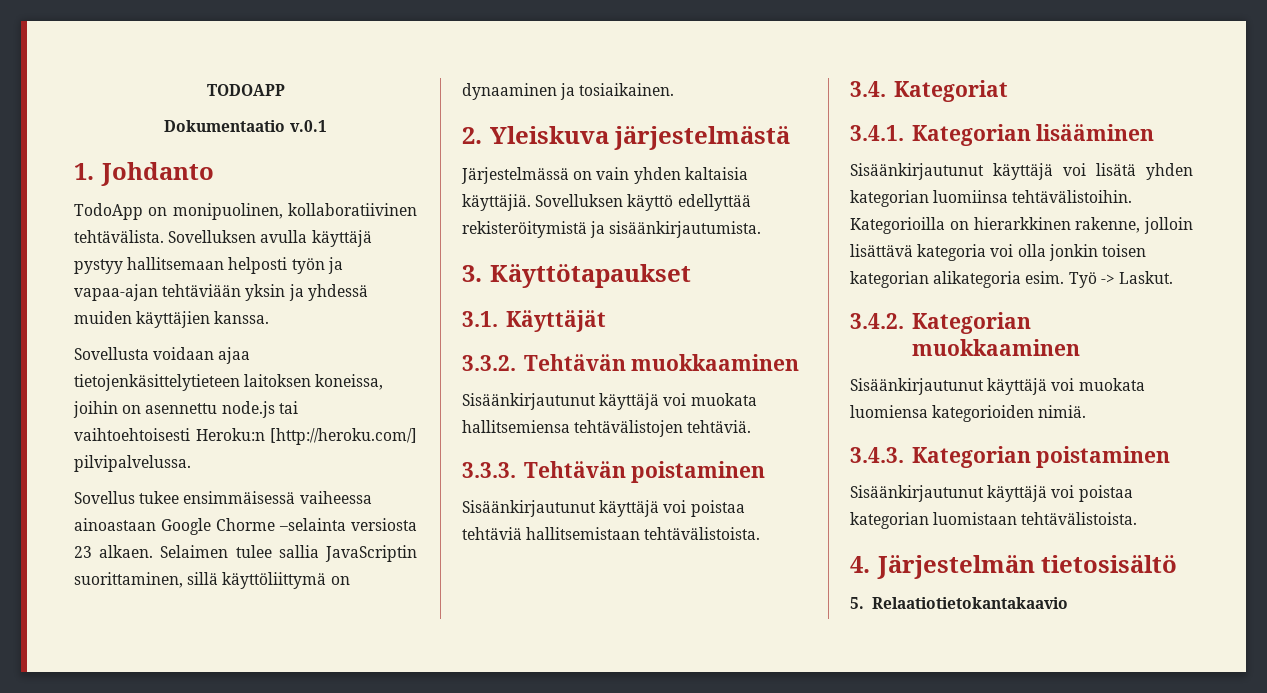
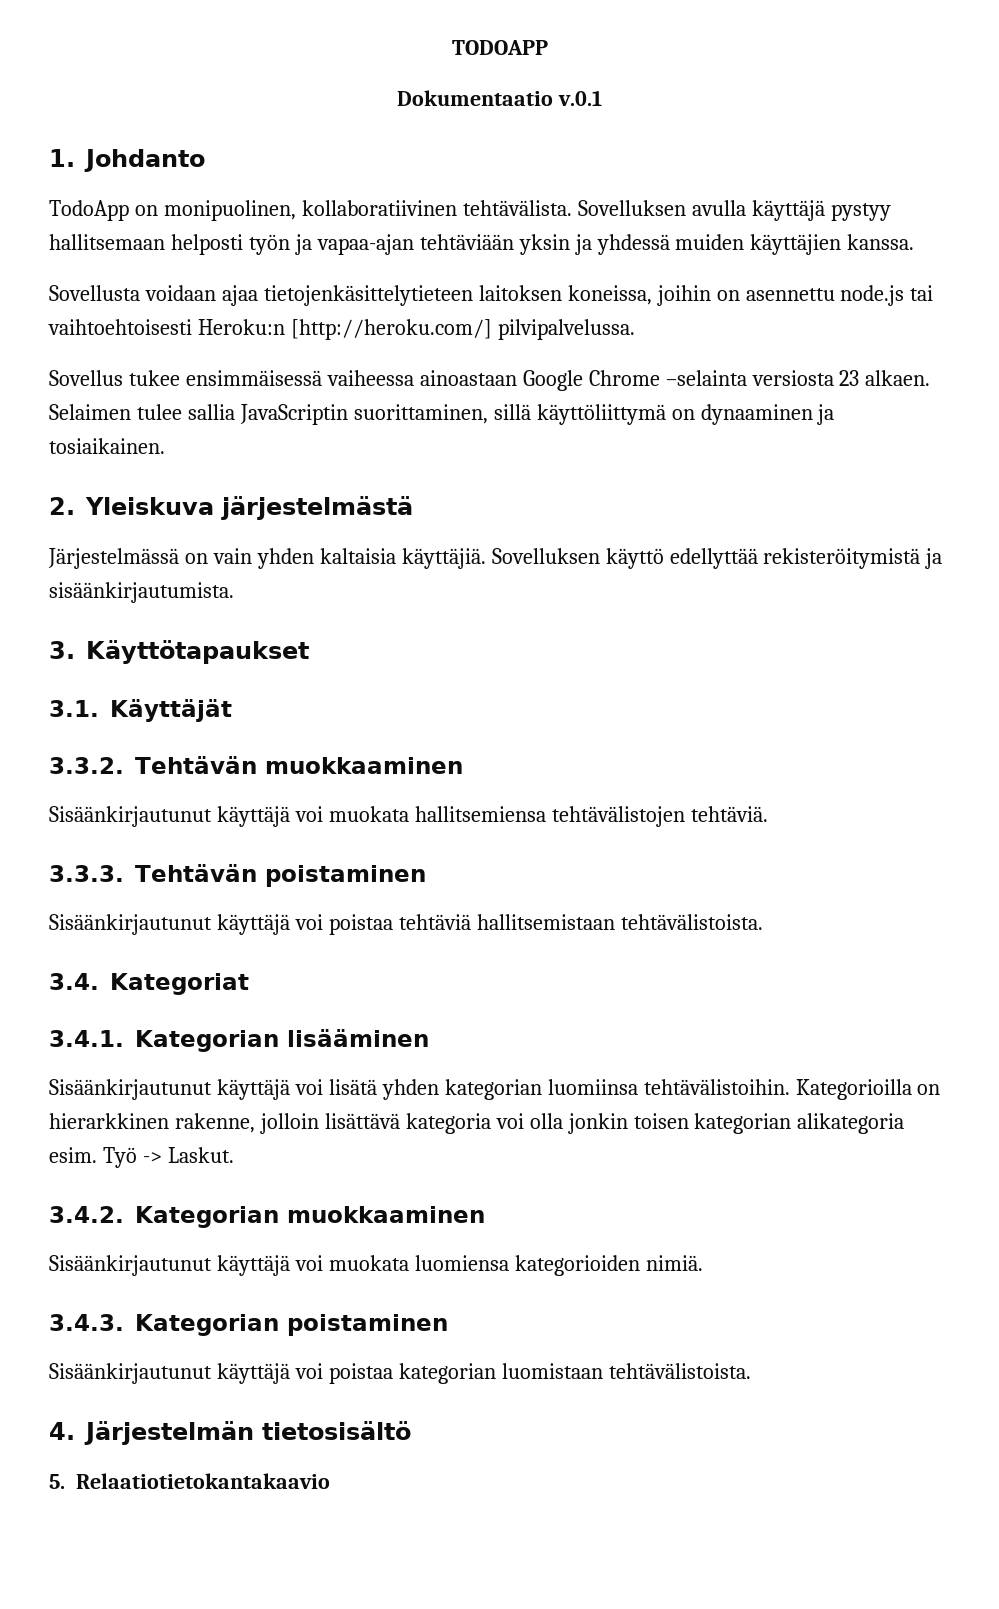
[216,518,275,531] Chorme -> [588,370,660,386] Chrome

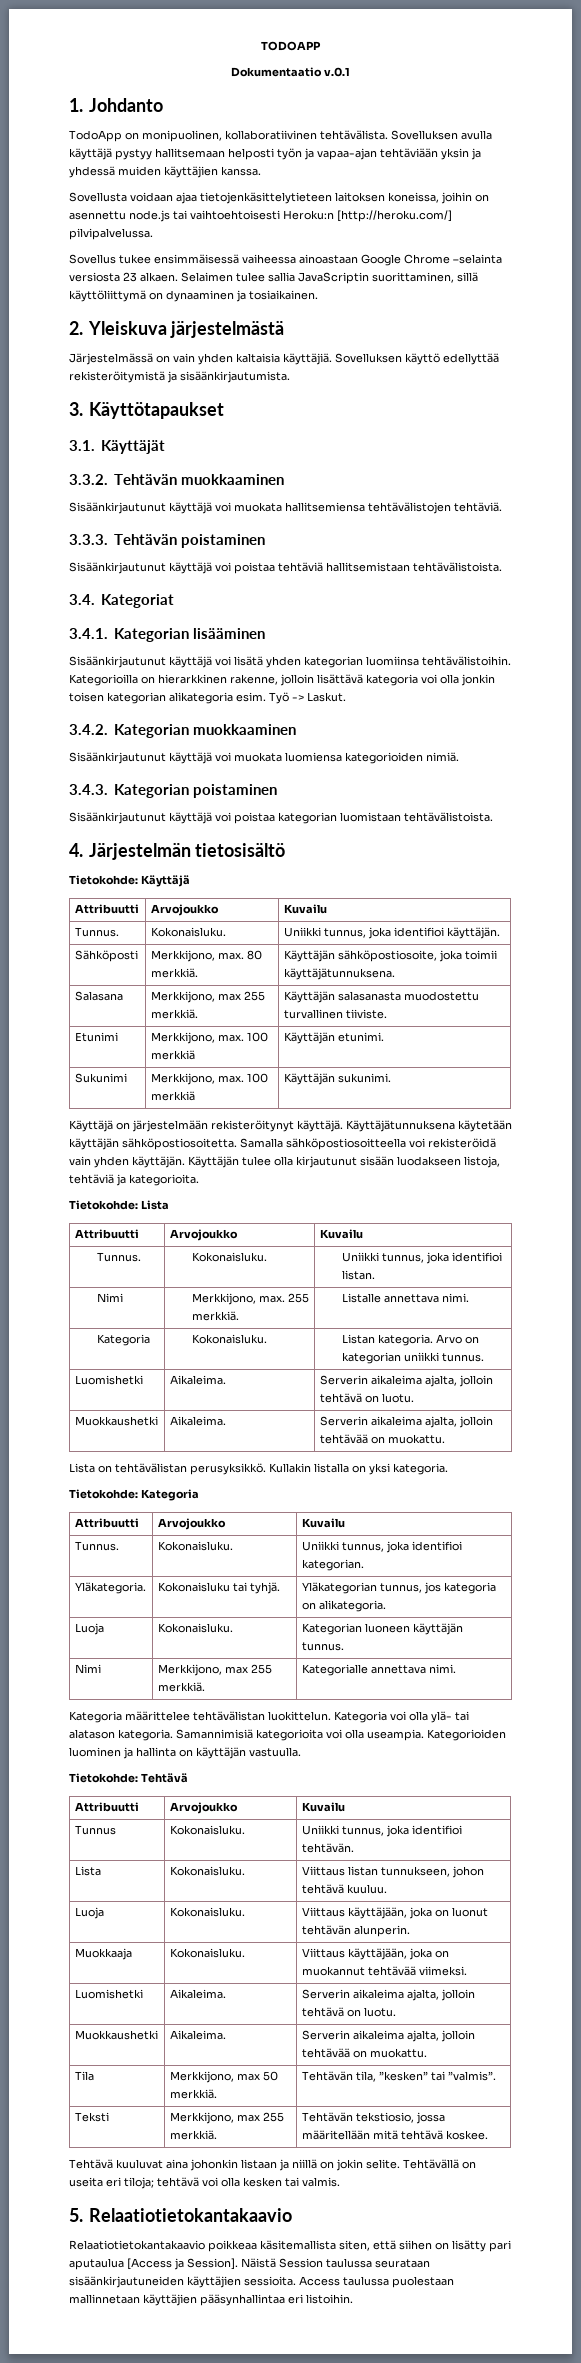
[49,1473,330,1489] 5. Relaatiotietokantakaavio -> [69,875,190,887] [74,904,139,914] [150,904,219,916] [283,904,327,914] [74,927,119,937] [150,927,226,937] [283,927,500,939] [74,950,138,962] [150,950,262,962] [150,968,198,978] [283,950,497,962] [283,968,395,980] [74,991,123,1001] [150,991,265,1003] [150,1009,198,1019] [283,991,479,1003] [283,1009,387,1019] [74,1032,118,1042] [150,1032,268,1044] [150,1050,195,1060] [283,1032,384,1044] [74,1073,127,1083] [150,1073,268,1085] [150,1091,195,1101] [283,1073,391,1085] [69,1120,512,1132] [69,1138,496,1150] [69,1156,500,1168] [69,1174,199,1186] [69,1200,169,1210] [74,1229,139,1239] [169,1229,238,1241] [319,1229,363,1239] [96,1252,141,1262] [191,1252,267,1262] [341,1252,502,1264] [341,1270,375,1280] [96,1293,123,1302] [191,1293,309,1305] [191,1311,239,1321] [341,1293,469,1303] [96,1334,150,1346] [191,1334,267,1344] [341,1334,479,1346] [341,1352,484,1364] [74,1375,143,1385] [169,1375,226,1385] [319,1375,493,1387] [319,1393,414,1403] [74,1416,158,1426] [169,1416,226,1426] [319,1416,493,1428] [319,1434,445,1444] [69,1463,448,1475] [69,1489,199,1501] [74,1518,139,1528] [157,1518,226,1530] [301,1518,345,1528] [74,1541,119,1551] [157,1541,233,1551] [301,1541,462,1553] [301,1559,364,1571] [74,1582,146,1594] [157,1582,280,1594] [301,1582,496,1594] [301,1600,386,1612] [74,1623,104,1635] [157,1623,233,1633] [301,1623,463,1635] [301,1642,344,1651] [74,1664,101,1673] [157,1664,272,1676] [157,1682,205,1692] [301,1664,456,1676] [69,1711,469,1723] [69,1729,506,1741] [69,1747,301,1759] [69,1773,188,1783] [74,1802,139,1812] [169,1802,238,1814] [301,1802,345,1812] [74,1825,116,1835] [169,1825,245,1835] [301,1825,462,1837] [301,1843,354,1853] [74,1866,101,1876] [169,1866,245,1876] [301,1866,484,1878] [301,1884,387,1894] [74,1907,104,1919] [169,1907,245,1917] [301,1907,488,1919] [301,1925,410,1937] [74,1948,132,1960] [169,1948,245,1958] [301,1948,449,1960] [301,1966,467,1976] [74,1989,143,1999] [169,1989,226,1999] [301,1989,475,2001] [301,2007,396,2017] [74,2030,158,2040] [169,2030,226,2040] [301,2030,475,2042] [301,2048,427,2058] [74,2071,94,2081] [169,2071,278,2083] [169,2089,217,2099] [301,2071,496,2082] [74,2112,109,2122] [169,2112,284,2124] [169,2130,217,2140] [301,2112,445,2124] [301,2130,488,2140] [69,2159,476,2171] [69,2177,340,2189] [69,2208,292,2222] [69,2240,511,2252] [69,2258,430,2270] [69,2276,454,2288] [69,2294,353,2306] Tietokohde: Käyttäjä // Attribuutti | Arvojoukko | Kuvailu // Tunnus. | Kokonaisluku. | Uniikki tunnus, joka identifioi käyttäjän. // Sähköposti | Merkkijono, max. 80 merkkiä. | Käyttäjän sähköpostiosoite, joka toimii käyttäjätunnuksena. // Salasana | Merkkijono, max 255 merkkiä. | Käyttäjän salasanasta muodostettu turvallinen tiiviste. // Etunimi | Merkkijono, max. 100 merkkiä | Käyttäjän etunimi. // Sukunimi | Merkkijono, max. 100 merkkiä | Käyttäjän sukunimi. // Käyttäjä on järjestelmään rekisteröitynyt käyttäjä. Käyttäjätunnuksena käytetään käyttäjän sähköpostiosoitetta. Samalla sähköpostiosoitteella voi rekisteröidä vain yhden käyttäjän. Käyttäjän tulee olla kirjautunut sisään luodakseen listoja, tehtäviä ja kategorioita. // Tietokohde: Lista // Attribuutti | Arvojoukko | Kuvailu // Tunnus. | Kokonaisluku. | Uniikki tunnus, joka identifioi listan. // Nimi | Merkkijono, max. 255 merkkiä. | Listalle annettava nimi. // Kategoria | Kokonaisluku. | Listan kategoria. Arvo on kategorian uniikki tunnus. // Luomishetki | Aikaleima. | Serverin aikaleima ajalta, jolloin tehtävä on luotu. // Muokkaushetki | Aikaleima. | Serverin aikaleima ajalta, jolloin tehtävää on muokattu. // Lista on tehtävälistan perusyksikkö. Kullakin listalla on yksi kategoria. // Tietokohde: Kategoria // Attribuutti | Arvojoukko | Kuvailu // Tunnus. | Kokonaisluku. | Uniikki tunnus, joka identifioi kategorian. // Yläkategoria. | Kokonaisluku tai tyhjä. | Yläkategorian tunnus, jos kategoria on alikategoria. // Luoja | Kokonaisluku. | Kategorian luoneen käyttäjän tunnus. // Nimi | Merkkijono, max 255 merkkiä. | Kategorialle annettava nimi. // Kategoria määrittelee tehtävälistan luokittelun. Kategoria voi olla ylä- tai alatason kategoria. Samannimisiä kategorioita voi olla useampia. Kategorioiden luominen ja hallinta on käyttäjän vastuulla. // Tietokohde: Tehtävä // Attribuutti | Arvojoukko | Kuvailu // Tunnus | Kokonaisluku. | Uniikki tunnus, joka identifioi tehtävän. // Lista | Kokonaisluku. | Viittaus listan tunnukseen, johon tehtävä kuuluu. // Luoja | Kokonaisluku. | Viittaus käyttäjään, joka on luonut tehtävän alunperin. // Muokkaaja | Kokonaisluku. | Viittaus käyttäjään, joka on muokannut tehtävää viimeksi. // Luomishetki | Aikaleima. | Serverin aikaleima ajalta, jolloin tehtävä on luotu. // Muokkaushetki | Aikaleima. | Serverin aikaleima ajalta, jolloin tehtävää on muokattu. // Tila | Merkkijono, max 50 merkkiä. | Tehtävän tila, ”kesken” tai ”valmis”. // Teksti | Merkkijono, max 255 merkkiä. | Tehtävän tekstiosio, jossa määritellään mitä tehtävä koskee. // Tehtävä kuuluvat aina johonkin listaan ja niillä on jokin selite. Tehtävällä on useita eri tiloja; tehtävä voi olla kesken tai valmis. // 5. Relaatiotietokantakaavio // Relaatiotietokantakaavio poikkeaa käsitemallista siten, että siihen on lisätty pari aputaulua [Access ja Session]. Näistä Session taulussa seurataan sisäänkirjautuneiden käyttäjien sessioita. Access taulussa puolestaan mallinnetaan käyttäjien pääsynhallintaa eri listoihin.

